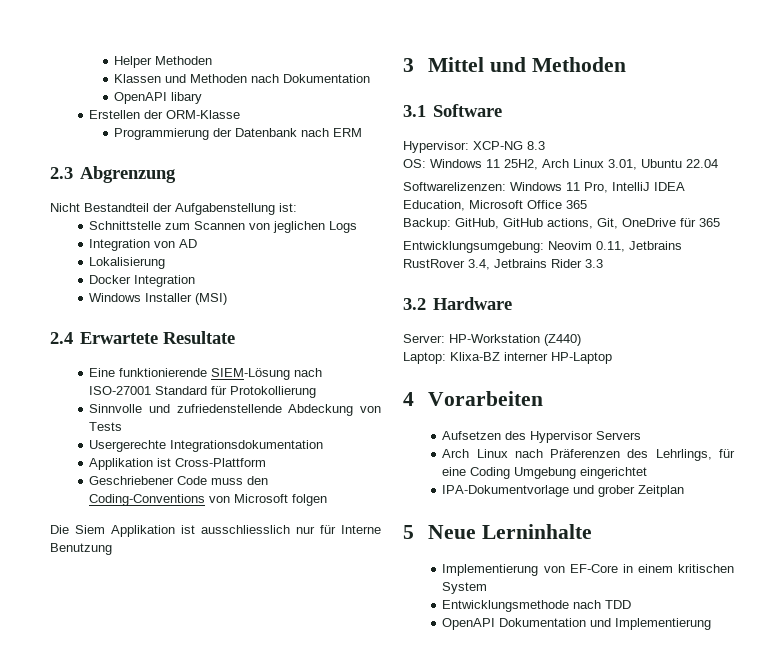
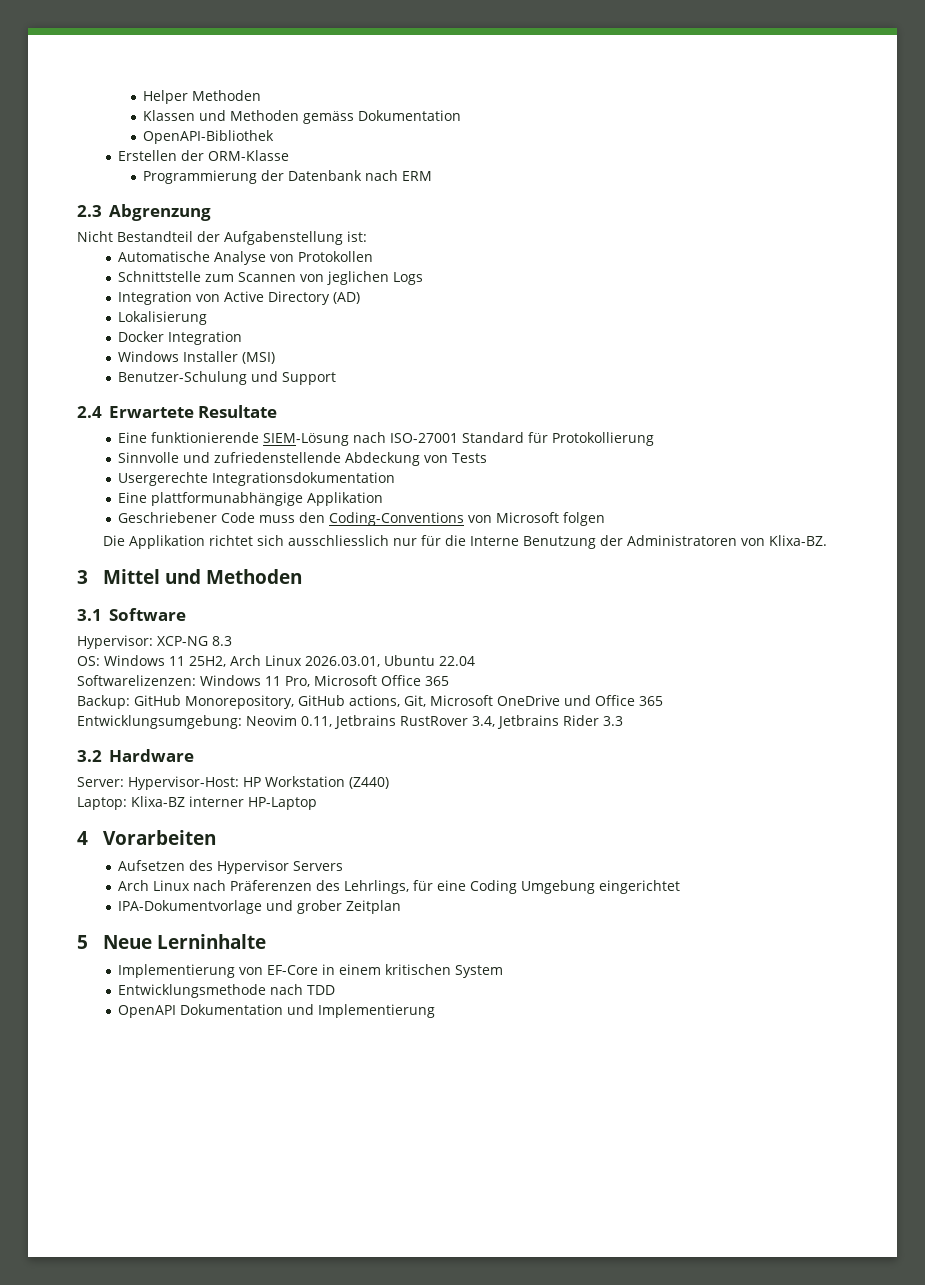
[251,74,280,83] nach -> [303,111,355,124] gemäss
[114,92,203,104] OpenAPI libary -> [143,130,275,144] OpenAPI-Bibliothek
(297, 207) none -> [117,251,373,265] // Automatische Analyse von Protokollen
[179,239,198,248] AD -> [223,291,360,305] Active Directory (AD)
(228, 299) none -> [117,371,336,385] // Benutzer-Schulung und Support
[89,458,267,470] Applikation ist Cross-Plattform -> [117,492,383,506] Eine plattformunabhängige Applikation
[75,525,195,537] Siem Applikation ist -> [129,535,285,549] Applikation richtet sich
(336, 529) none -> [445,535,467,546] die
(112, 549) none -> [600,535,828,546] der Administratoren von Klixa-BZ.
[608,159,637,170] 3.01, -> [305,656,380,667] 2026.03.01,
[612,182,685,191] [403,200,465,211] IntelliJ IDEA Education, -> (310, 681) none
[455,218,499,229] GitHub, -> [134,695,294,709] GitHub Monorepository,
[622,218,696,227] OneDrive für -> [430,695,635,706] Microsoft OneDrive und Office
[449,334,540,343] HP-Workstation -> [128,776,345,790] Hypervisor-Host: HP Workstation

